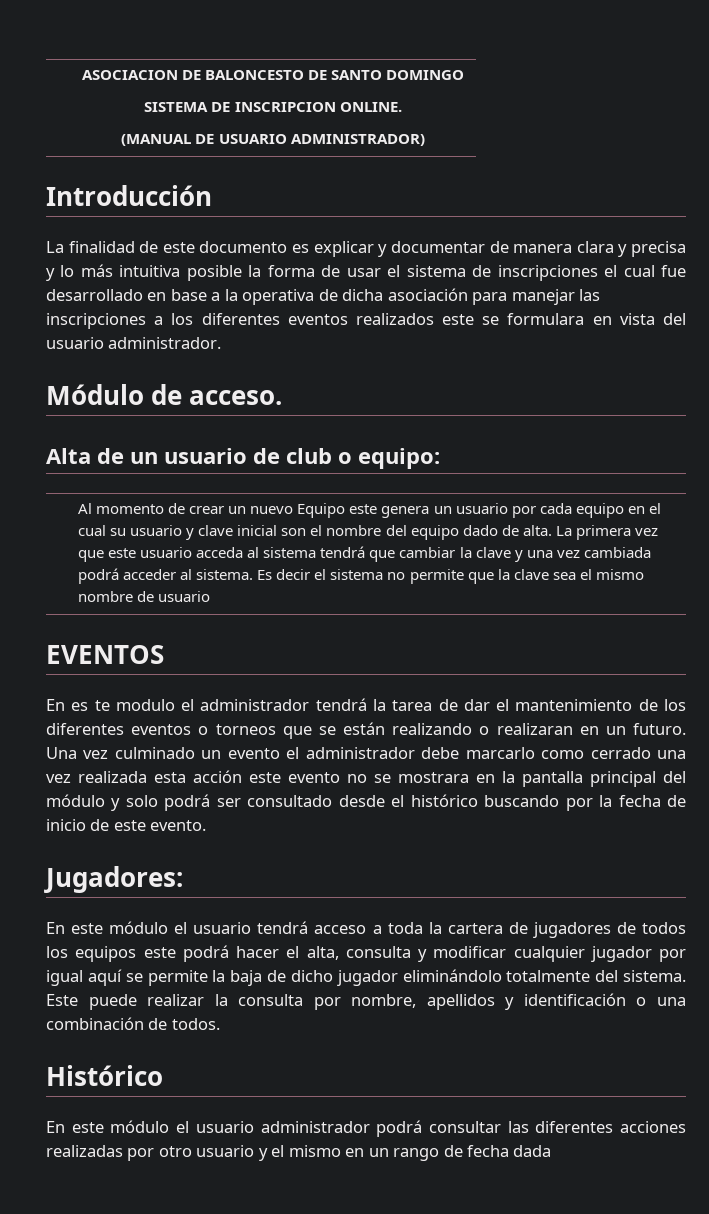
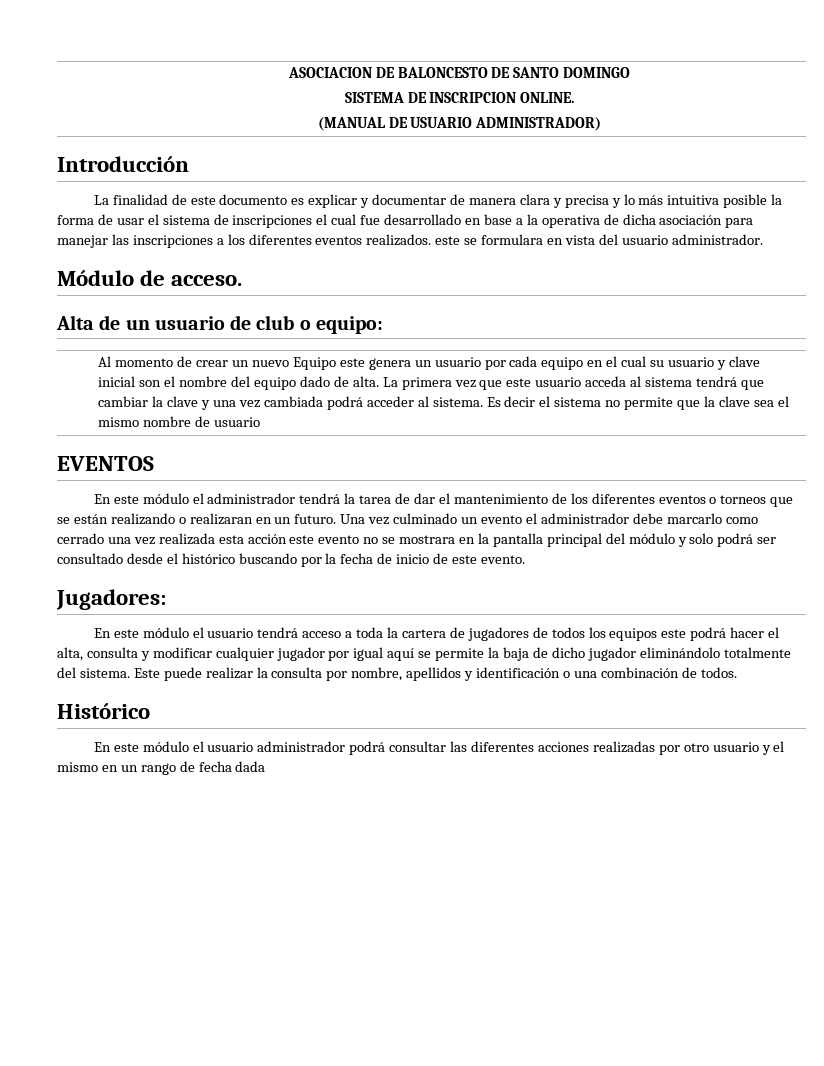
[355,313,434,325] realizados -> [366,234,432,246] realizados.
[71,699,175,711] es te modulo -> [113,493,189,504] este módulo

